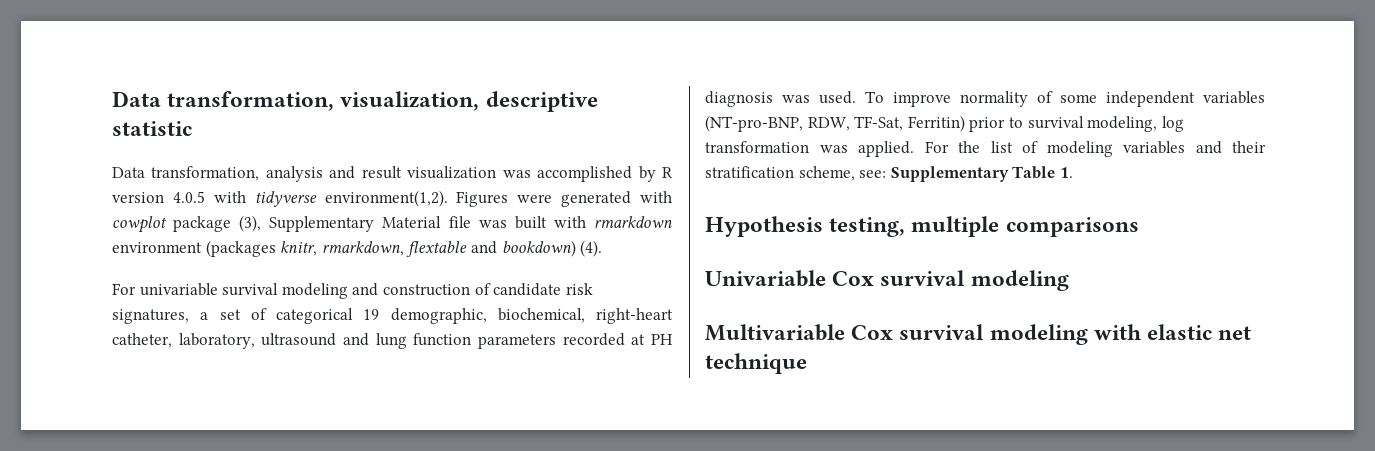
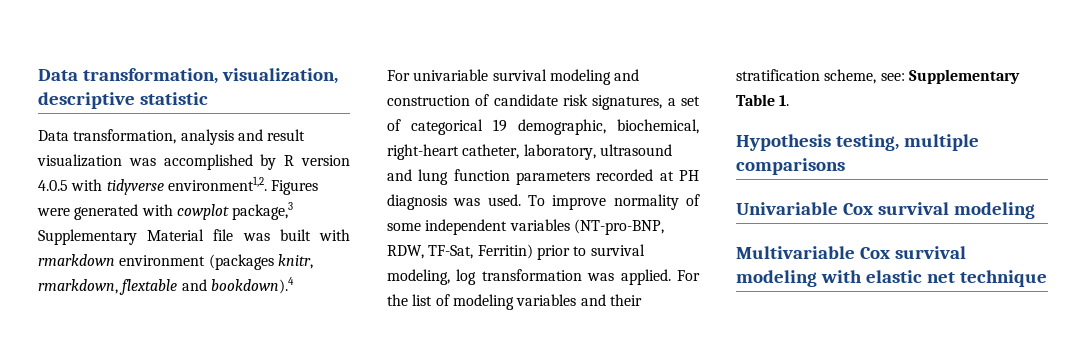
[324,190,448,207] environment(1,2). -> [167,176,267,191] environment1,2.
[173,215,262,232] package (3), -> [232,202,294,220] package,3
[501,240,603,257] bookdown) (4). -> [210,277,294,294] bookdown).4

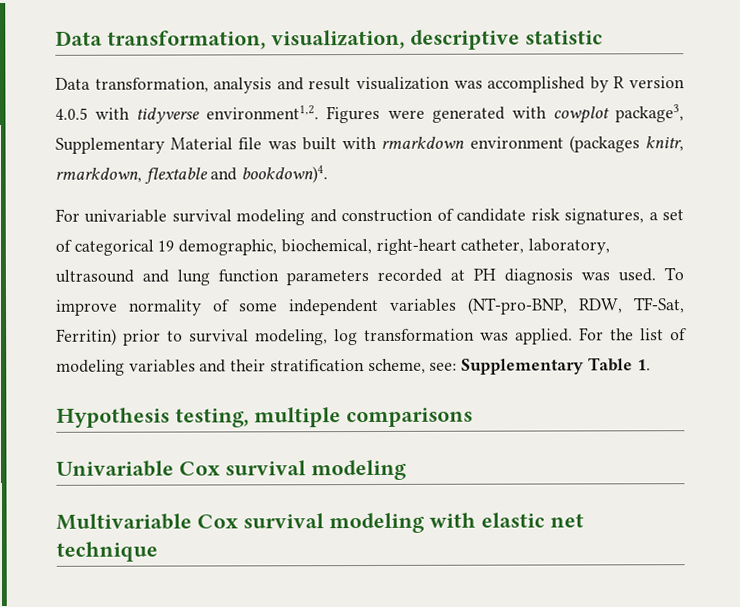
[232,202,294,220] package,3 -> [614,104,684,123] package3,
[210,277,294,294] bookdown).4 -> [241,165,329,184] bookdown)4.

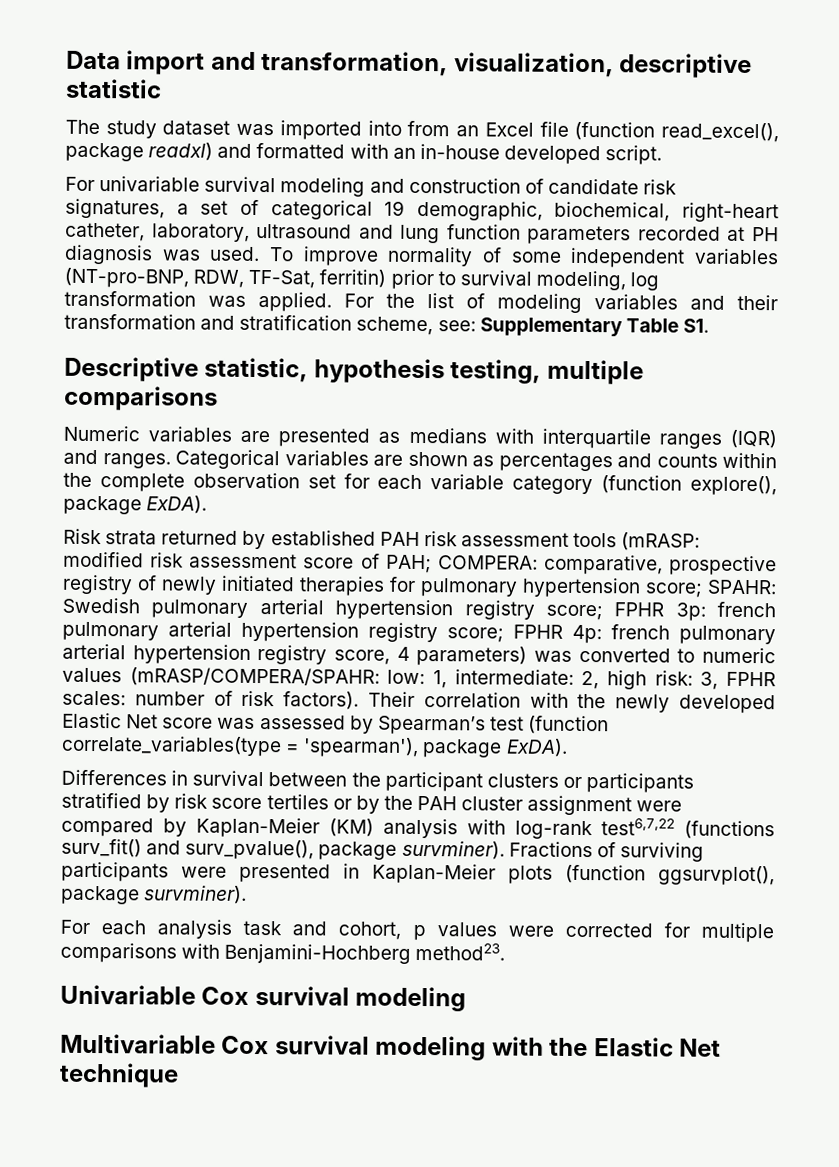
[55,30,103,46] Data -> [66,50,256,75] Data import and
[55,76,686,94] [55,104,684,124] [55,135,684,154] [55,165,329,184] Data transformation, analysis and result visualization was accomplished by R version 4.0.5 with tidyverse environment1,2. Figures were generated with cowplot package3, Supplementary Material file was built with rmarkdown environment (packages knitr, rmarkdown, flextable and bookdown)4. -> [65,119,780,143] [65,142,663,165] The study dataset was imported into from an Excel file (function read_excel(), package readxl) and formatted with an in-house developed script.
[56,328,117,346] Ferritin) -> [319,269,387,288] ferritin)
(267, 365) none -> [64,313,236,330] transformation and
[636,359,651,371] [56,407,170,428] 1. // Hypothesis -> [682,318,709,333] [64,356,445,384] S1. // Descriptive statistic, hypothesis
(473, 417) none -> [63,425,778,449] [63,449,777,472] [63,472,778,496] [63,495,208,515] [63,528,701,551] [63,551,777,576] [62,574,777,598] [62,597,776,621] [62,621,776,645] [62,643,776,666] [62,667,776,690] [62,690,776,714] [62,712,610,735] [61,735,568,758] [61,769,695,793] [61,792,683,816] [61,817,775,840] [61,838,704,862] [61,861,775,886] [61,885,248,905] [60,919,775,943] [60,942,506,964] // Numeric variables are presented as medians with interquartile ranges (IQR) and ranges. Categorical variables are shown as percentages and counts within the complete observation set for each variable category (function explore(), package ExDA). // Risk strata returned by established PAH risk assessment tools (mRASP: modified risk assessment score of PAH; COMPERA: comparative, prospective registry of newly initiated therapies for pulmonary hypertension score; SPAHR: Swedish pulmonary arterial hypertension registry score; FPHR 3p: french pulmonary arterial hypertension registry score; FPHR 4p: french pulmonary arterial hypertension registry score, 4 parameters) was converted to numeric values (mRASP/COMPERA/SPAHR: low: 1, intermediate: 2, high risk: 3, FPHR scales: number of risk factors). Their correlation with the newly developed Elastic Net score was assessed by Spearman’s test (function correlate_variables(type = 'spearman'), package ExDA). // Differences in survival between the participant clusters or participants stratified by risk score tertiles or by the PAH cluster assignment were compared by Kaplan-Meier (KM) analysis with log-rank test6,7,22 (functions surv_fit() and surv_pvalue(), package survminer). Fractions of surviving participants were presented in Kaplan-Meier plots (function ggsurvplot(), package survminer). // For each analysis task and cohort, p values were corrected for multiple comparisons with Benjamini-Hochberg method23.
[481,512,584,528] elastic net -> [549,1037,722,1057] the Elastic Net

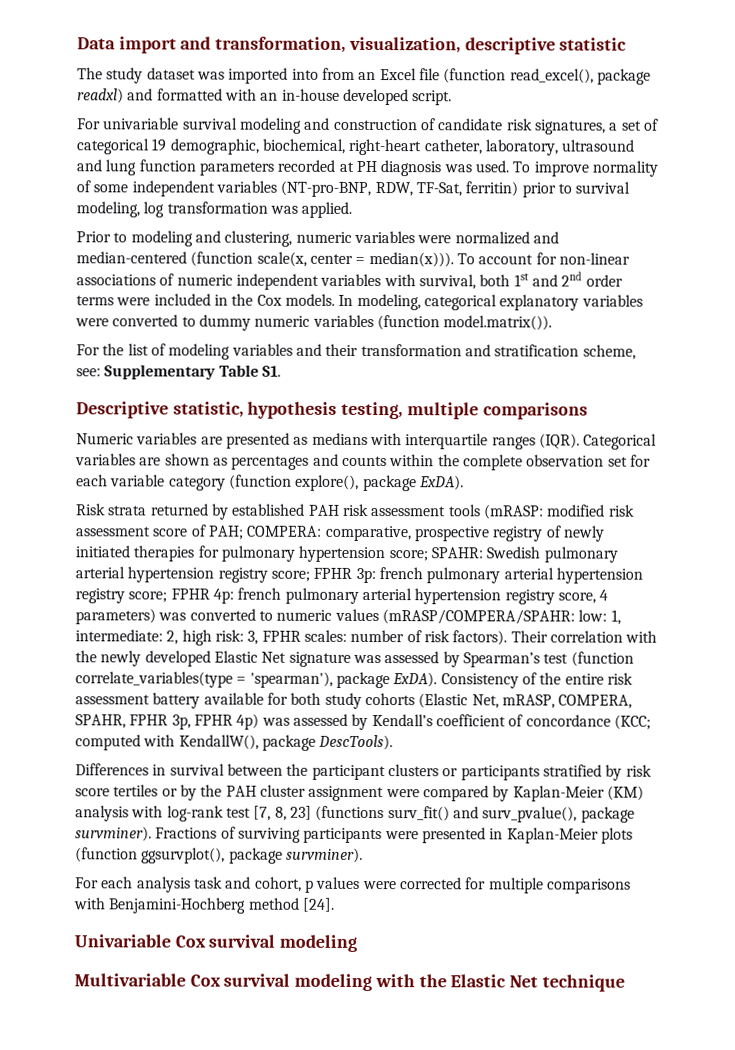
(332, 302) none -> [76,230,559,247] [76,251,630,268] [76,271,623,290] [76,293,643,311] [75,314,553,331] // Prior to modeling and clustering, numeric variables were normalized and median-centered (function scale(x, center = median(x))). To account for non-linear associations of numeric independent variables with survival, both 1st and 2nd order terms were included in the Cox models. In modeling, categorical explanatory variables were converted to dummy numeric variables (function model.matrix()). //
[730,429,778,449] [63,449,171,469] (IQR) and ranges. -> [538,433,580,449] (IQR).
[162,717,214,729] score -> [288,651,351,667] signature
(568, 747) none -> [440,672,633,689] [75,692,633,709] [75,713,651,731] [75,734,394,751] Consistency of the entire risk assessment battery available for both study cohorts (Elastic Net, mRASP, COMPERA, SPAHR, FPHR 3p, FPHR 4p) was assessed by Kendall’s coefficient of concordance (KCC; computed with KendallW(), package DescTools).
[601,818,675,836] test6,7,22 -> [225,805,312,821] test [7, 8, 23]
[415,942,506,961] method23. -> [247,897,335,912] method [24].

